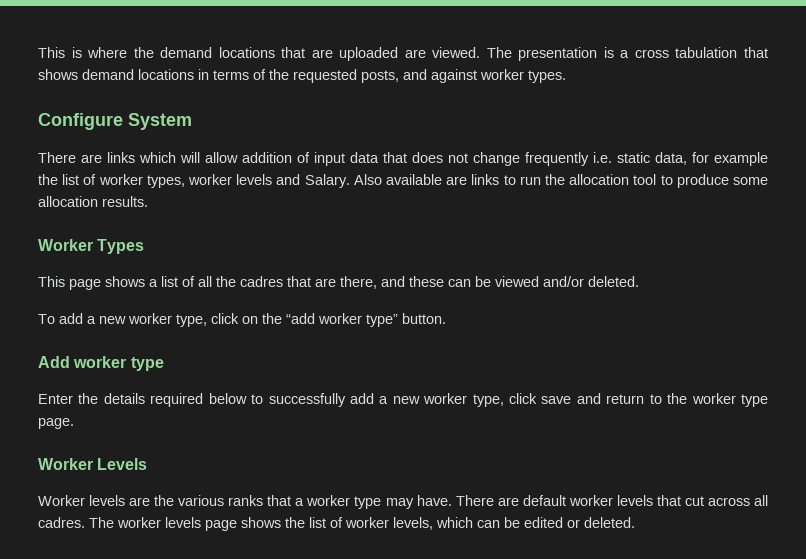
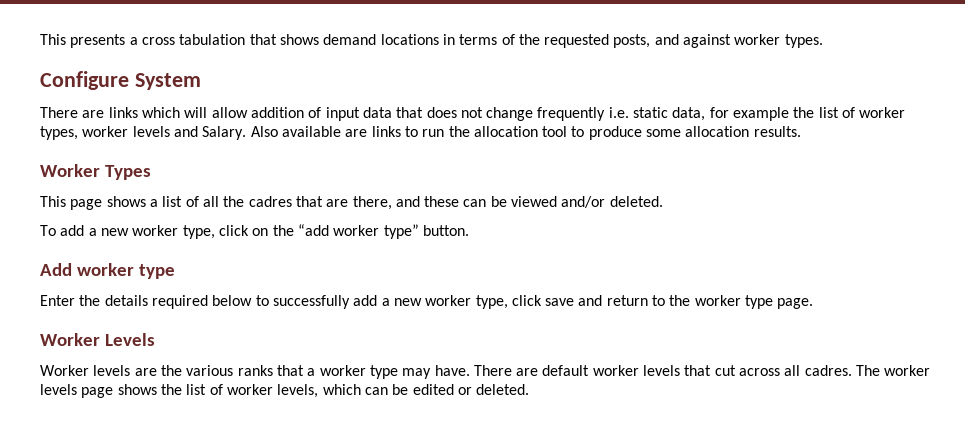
[38,47,614,61] This is where the demand locations that are uploaded are viewed. The presentation is -> [40,34,126,48] This presents

